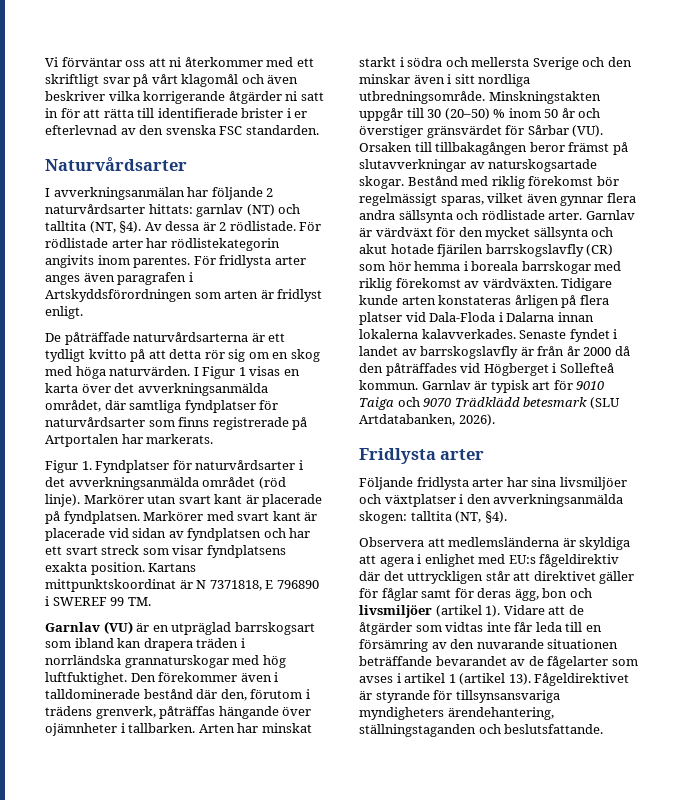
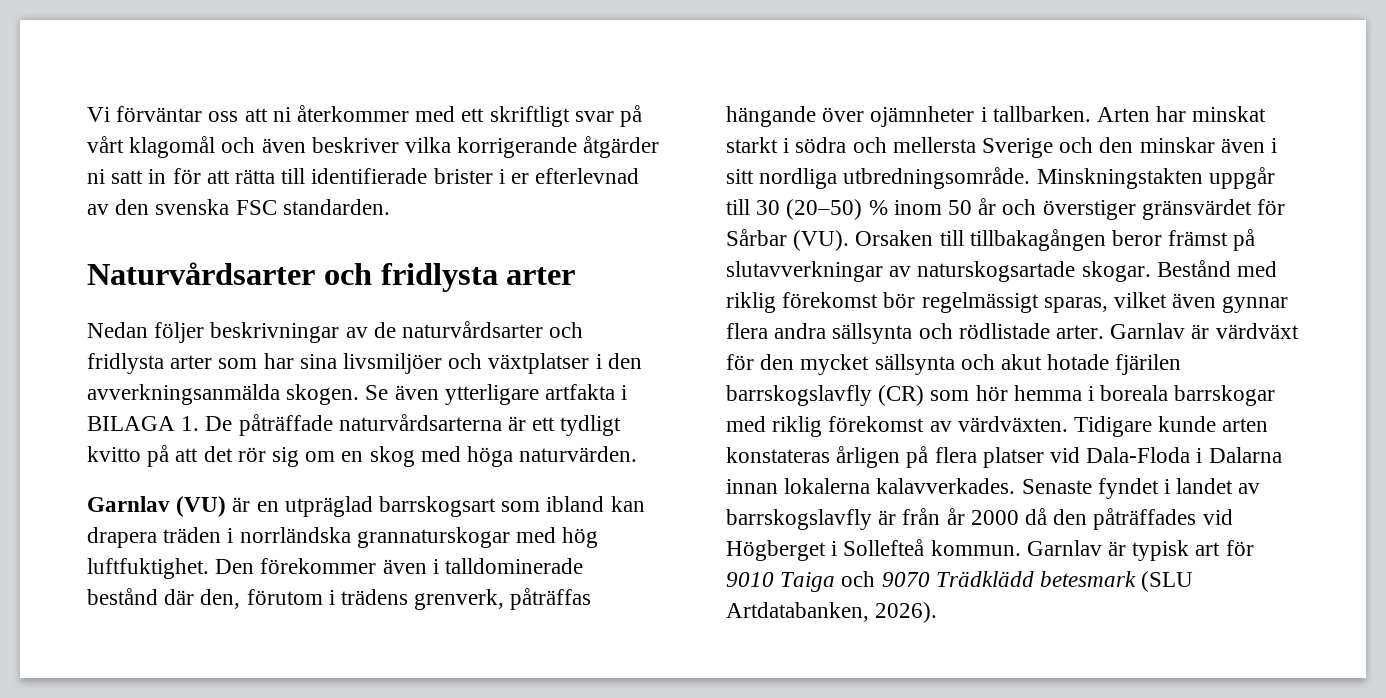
[45,187,274,200] [45,204,301,217] [45,221,322,233] [45,238,280,251] [45,255,306,268] [45,272,193,285] [45,289,323,302] [45,306,83,319] // I avverkningsanmälan har följande 2 naturvårdsarter hittats: garnlav (NT) och talltita (NT, §4). Av dessa är 2 rödlistade. För rödlistade arter har rödlistekategorin angivits inom parentes. För fridlysta arter anges även paragrafen i Artskyddsförordningen som arten är fridlyst enligt. // -> [323,263,576,292] [87,321,584,343] [87,353,642,374] [87,384,628,405] [87,416,200,431] och fridlysta arter // Nedan följer beskrivningar av de naturvårdsarter och fridlysta arter som har sina livsmiljöer och växtplatser i den avverkningsanmälda skogen. Se även ytterligare artfakta i BILAGA 1.
[169,349,202,359] detta -> [203,446,233,462] det
[193,366,300,379] [45,383,268,396] [45,400,279,413] [45,417,308,430] [45,434,214,447] [45,460,303,473] [45,477,286,490] [45,494,323,507] [45,511,318,524] [45,528,311,541] [45,545,286,558] [45,562,197,575] [45,579,319,592] [45,596,151,606] I Figur 1 visas en karta över det avverkningsanmälda området, där samtliga fyndplatser för naturvårdsarter som finns registrerade på Artportalen har markerats. // Figur 1. Fyndplatser för naturvårdsarter i det avverkningsanmälda området (röd linje). Markörer utan svart kant är placerade på fyndplatsen. Markörer med svart kant är placerade vid sidan av fyndplatsen och har ett svart streck som visar fyndplatsens exakta position. Kartans mittpunktskoordinat är N 7371818, E 796890 i SWEREF 99 TM. -> (638, 454) none
[359,448,485,464] [359,477,627,490] [359,494,624,507] [359,511,507,524] [359,537,631,550] [359,554,620,567] [359,571,635,584] [359,588,592,601] [359,605,584,618] [359,622,602,635] [359,639,619,652] [359,656,638,669] [359,673,630,686] [359,690,560,703] [359,707,554,720] [359,724,604,737] // Fridlysta arter // Följande fridlysta arter har sina livsmiljöer och växtplatser i den avverkningsanmälda skogen: talltita (NT, §4). // Observera att medlemsländerna är skyldiga att agera i enlighet med EU:s fågeldirektiv där det uttryckligen står att direktivet gäller för fåglar samt för deras ägg, bon och livsmiljöer (artikel 1). Vidare att de åtgärder som vidtas inte får leda till en försämring av den nuvarande situationen beträffande bevarandet av de fågelarter som avses i artikel 1 (artikel 13). Fågeldirektivet är styrande för tillsynsansvariga myndigheters ärendehantering, ställningstaganden och beslutsfattande. -> (938, 612) none

